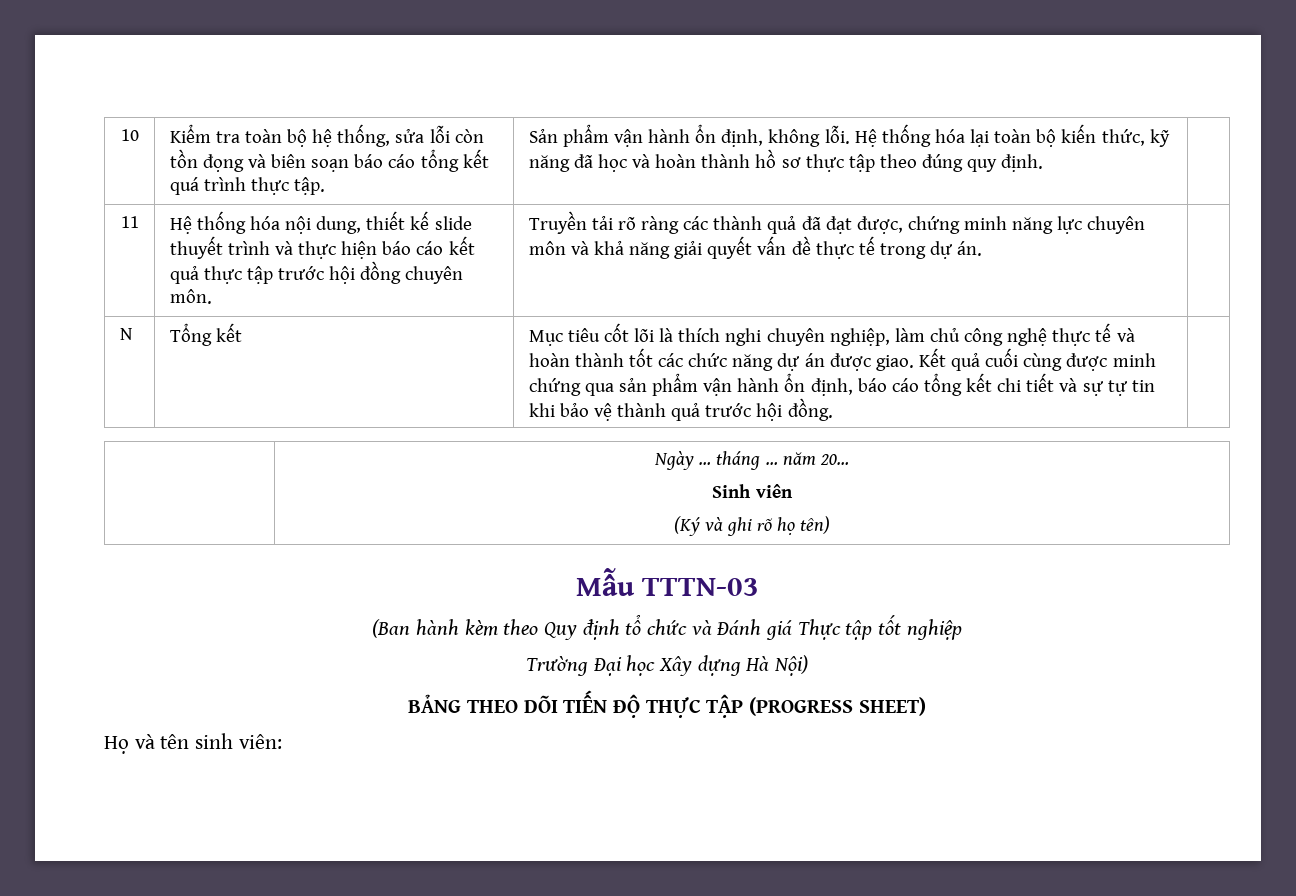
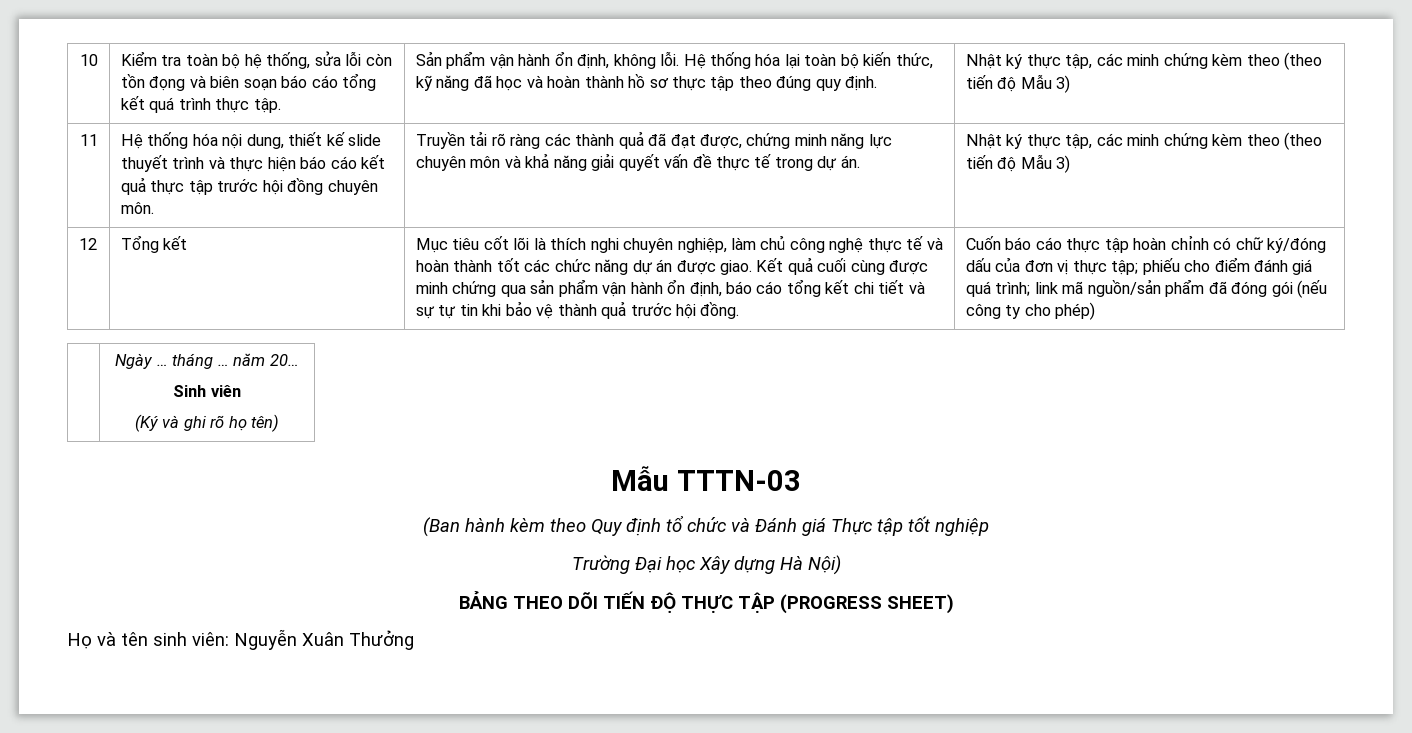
(1044, 163) none -> [965,52,1322,70] [965,74,1071,93] Nhật ký thực tập, các minh chứng kèm theo (theo tiến độ Mẫu 3)
[119,328,132,340] // N -> [965,132,1322,150] [965,154,1071,173] [78,238,97,250] Nhật ký thực tập, các minh chứng kèm theo (theo tiến độ Mẫu 3) // 12
(833, 409) none -> [965,235,1326,253] [965,257,1313,275] [965,279,1327,298] [965,302,1096,320] Cuốn báo cáo thực tập hoàn chỉnh có chữ ký/đóng dấu của đơn vị thực tập; phiếu cho điểm đánh giá quá trình; link mã nguồn/sản phẩm đã đóng gói (nếu công ty cho phép)
(282, 741) none -> [234,629,414,650] Nguyễn Xuân Thưởng

